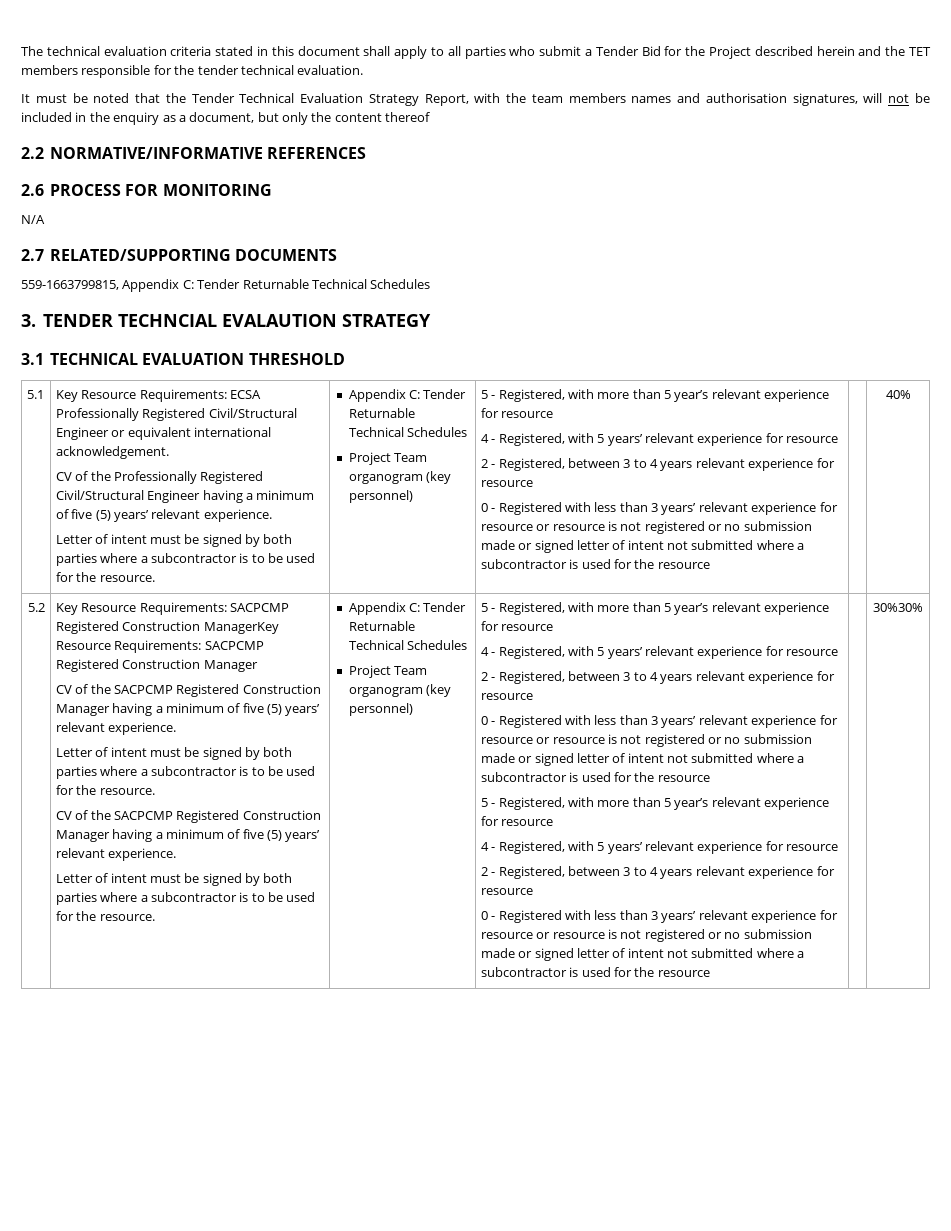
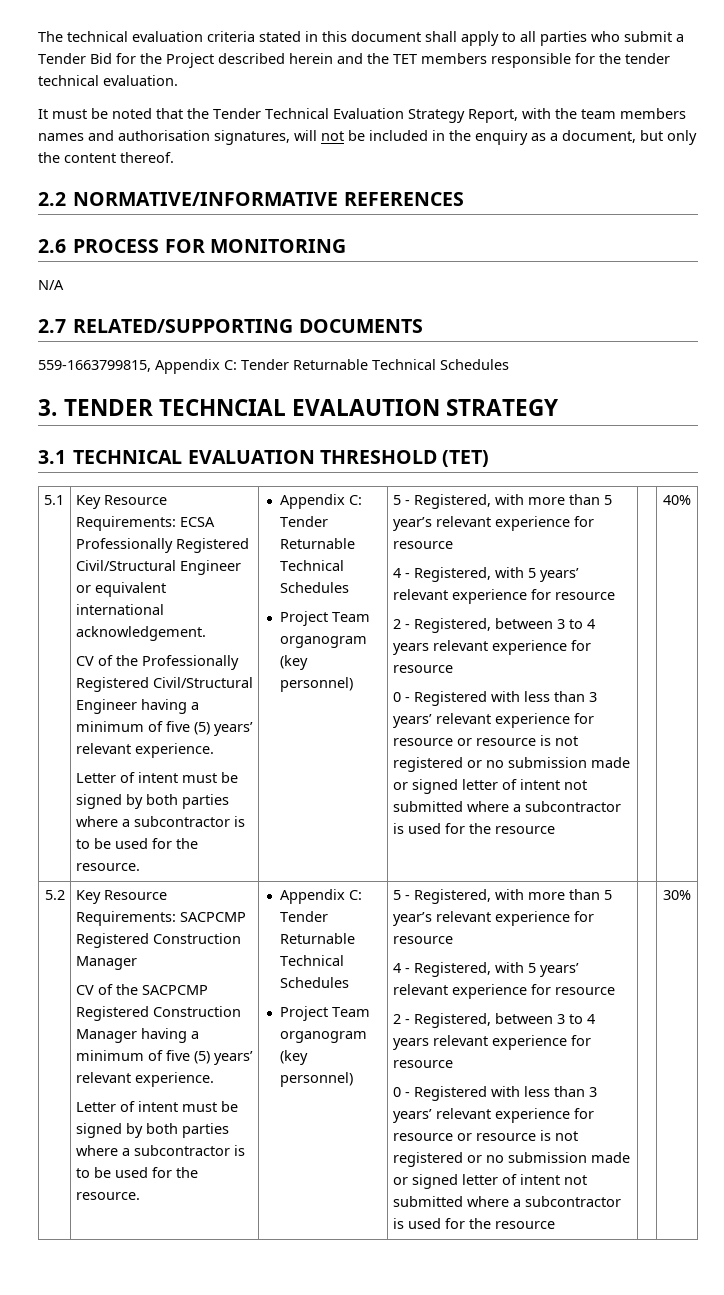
[385,112,431,122] thereof -> [120,152,174,163] thereof.
(345, 359) none -> [442,450,490,467] (TET)
[203,622,279,634] [55,640,264,653] [55,659,201,672] ManagerKey Resource Requirements: SACPCMP Registered Construction -> (241, 938) none
[55,810,321,823] [55,829,321,842] [55,848,177,861] [55,873,293,886] [55,892,316,905] [55,911,155,921] // CV of the SACPCMP Registered Construction Manager having a minimum of five (5) years’ relevant experience. // Letter of intent must be signed by both parties where a subcontractor is to be used for the resource. -> (140, 1196) none
[480,797,830,810] [480,816,554,826] [480,841,839,854] [480,866,835,879] [480,888,533,895] [480,910,838,923] [480,929,812,942] [480,948,805,961] [480,967,710,977] [873,603,923,612] // 5 - Registered, with more than 5 year’s relevant experience for resource // 4 - Registered, with 5 years’ relevant experience for resource // 2 - Registered, between 3 to 4 years relevant experience for resource // 0 - Registered with less than 3 years’ relevant experience for resource or resource is not registered or no submission made or signed letter of intent not submitted where a subcontractor is used for the resource | | 30%30% -> [663,890,691,900] | | 30%

